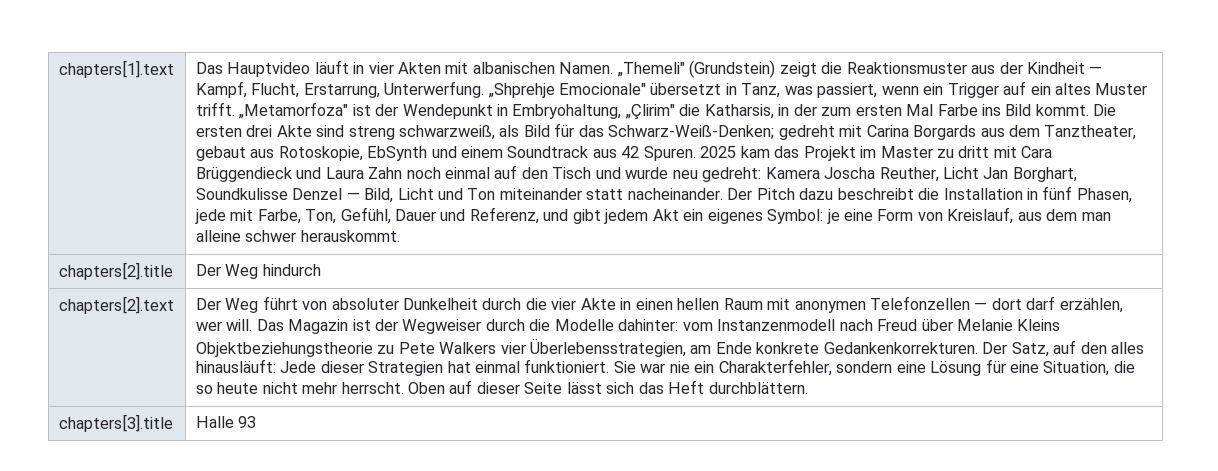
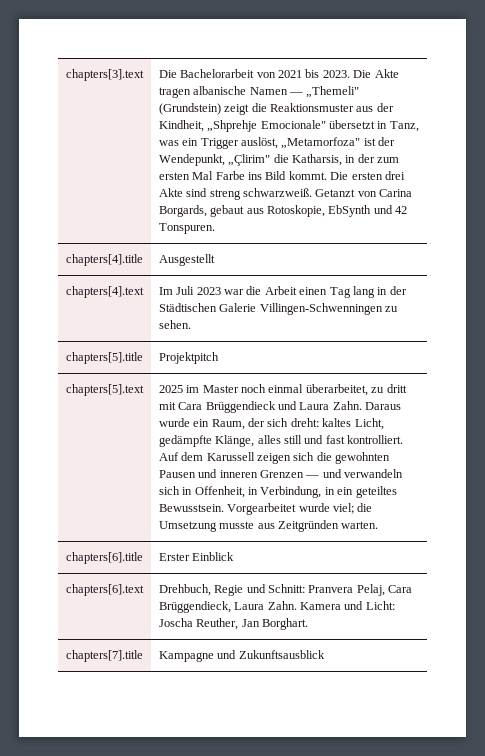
[58,60,174,78] [195,60,614,77] chapters[1].text | Das Hauptvideo läuft in vier Akten mit albanischen Namen. -> [65,69,144,81] [158,69,399,78] [158,86,303,98] chapters[3].text | Die Bachelorarbeit von 2021 bis 2023. Die Akte tragen albanische Namen —
[1026,62,1103,74] [195,81,485,98] Kindheit — Kampf, Flucht, Erstarrung, Unterwerfung. -> [158,120,204,132] Kindheit,
[817,81,1148,98] [195,102,622,119] passiert, wenn ein Trigger auf ein altes Muster trifft. „Metamorfoza" ist der Wendepunkt in Embryohaltung, -> [182,137,396,149] [158,154,225,166] ein Trigger auslöst, „Metamorfoza" ist der Wendepunkt,
[398,123,1137,140] schwarzweiß, als Bild für das Schwarz-Weiß-Denken; gedreht mit Carina Borgards aus dem Tanztheater, -> [242,188,413,197] [158,205,207,217] schwarzweiß. Getanzt von Carina Borgards,
[460,146,933,161] einem Soundtrack aus 42 Spuren. 2025 kam das Projekt im Master -> [395,206,408,214] [158,223,215,234] [65,254,143,266] [158,254,215,266] [65,286,144,298] [158,286,407,298] [158,303,398,315] [158,320,191,329] [65,352,143,364] [158,352,219,364] [65,384,144,396] [158,384,368,396] 42 Tonspuren. // chapters[4].title | Ausgestellt // chapters[4].text | Im Juli 2023 war die Arbeit einen Tag lang in der Städtischen Galerie Villingen-Schwenningen zu sehen. // chapters[5].title | Projektpitch // chapters[5].text | 2025 im Master noch einmal überarbeitet,
[368,165,1077,182] [195,186,1132,203] [194,207,1111,224] [195,230,400,242] [58,262,173,280] [195,264,321,279] [58,296,174,314] [195,296,1123,313] [195,319,1061,334] [195,338,1145,357] [195,359,1135,376] [195,380,808,394] [58,414,173,432] [195,416,257,428] Zahn noch einmal auf den Tisch und wurde neu gedreht: Kamera Joscha Reuther, Licht Jan Borghart, Soundkulisse Denzel — Bild, Licht und Ton miteinander statt nacheinander. Der Pitch dazu beschreibt die Installation in fünf Phasen, jede mit Farbe, Ton, Gefühl, Dauer und Referenz, und gibt jedem Akt ein eigenes Symbol: je eine Form von Kreislauf, aus dem man alleine schwer herauskommt. // chapters[2].title | Der Weg hindurch // chapters[2].text | Der Weg führt von absoluter Dunkelheit durch die vier Akte in einen hellen Raum mit anonymen Telefonzellen — dort darf erzählen, wer will. Das Magazin ist der Wegweiser durch die Modelle dahinter: vom Instanzenmodell nach Freud über Melanie Kleins Objektbeziehungstheorie zu Pete Walkers vier Überlebensstrategien, am Ende konkrete Gedankenkorrekturen. Der Satz, auf den alles hinausläuft: Jede dieser Strategien hat einmal funktioniert. Sie war nie ein Charakterfehler, sondern eine Lösung für eine Situation, die so heute nicht mehr herrscht. Oben auf dieser Seite lässt sich das Heft durchblättern. // chapters[3].title | Halle 93 -> [332,401,402,410] [158,418,384,430] [158,435,404,447] [158,452,391,464] [158,469,404,478] [158,486,397,498] [158,503,373,515] [158,520,379,532] [65,552,143,564] [158,552,235,561] [65,584,144,596] [158,584,413,596] [158,601,395,613] [158,618,308,630] [65,650,143,662] [158,650,325,662] Zahn. Daraus wurde ein Raum, der sich dreht: kaltes Licht, gedämpfte Klänge, alles still und fast kontrolliert. Auf dem Karussell zeigen sich die gewohnten Pausen und inneren Grenzen — und verwandeln sich in Offenheit, in Verbindung, in ein geteiltes Bewusstsein. Vorgearbeitet wurde viel; die Umsetzung musste aus Zeitgründen warten. // chapters[6].title | Erster Einblick // chapters[6].text | Drehbuch, Regie und Schnitt: Pranvera Pelaj, Cara Brüggendieck, Laura Zahn. Kamera und Licht: Joscha Reuther, Jan Borghart. // chapters[7].title | Kampagne und Zukunftsausblick

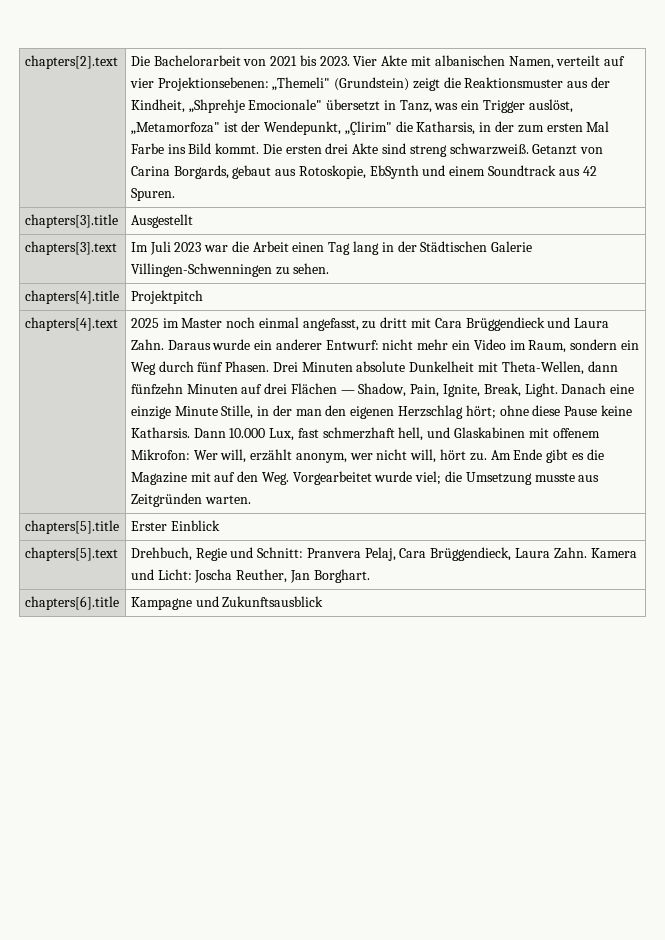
[65,69,144,81] chapters[3].text -> [24,55,118,69] chapters[2].text
[353,69,399,78] [158,86,303,98] Die Akte tragen albanische Namen — -> [353,55,626,69] [129,77,269,91] Vier Akte mit albanischen Namen, verteilt auf vier Projektionsebenen:
[395,206,408,214] [158,223,215,234] [65,254,143,266] 42 Tonspuren. // chapters[4].title -> [449,165,597,176] [130,188,175,201] [24,214,118,228] einem Soundtrack aus 42 Spuren. // chapters[3].title
[65,286,144,298] chapters[4].text -> [24,241,117,255] chapters[3].text
[65,352,143,364] chapters[5].title -> [24,290,119,304] chapters[4].title
[65,384,144,396] chapters[5].text -> [24,317,118,331] chapters[4].text
[305,384,368,396] überarbeitet, -> [302,318,359,331] angefasst,
[211,418,384,430] [158,435,404,447] [158,452,391,464] [158,469,404,478] [158,486,397,498] [158,504,224,512] Raum, der sich dreht: kaltes Licht, gedämpfte Klänge, alles still und fast kontrolliert. Auf dem Karussell zeigen sich die gewohnten Pausen und inneren Grenzen — und verwandeln sich in Offenheit, in Verbindung, in ein geteiltes Bewusstsein. -> [275,339,639,353] [130,361,618,375] [130,383,635,397] [130,405,632,419] [130,427,600,441] [130,449,604,463] [130,471,289,485] anderer Entwurf: nicht mehr ein Video im Raum, sondern ein Weg durch fünf Phasen. Drei Minuten absolute Dunkelheit mit Theta-Wellen, dann fünfzehn Minuten auf drei Flächen — Shadow, Pain, Ignite, Break, Light. Danach eine einzige Minute Stille, in der man den eigenen Herzschlag hört; ohne diese Pause keine Katharsis. Dann 10.000 Lux, fast schmerzhaft hell, und Glaskabinen mit offenem Mikrofon: Wer will, erzählt anonym, wer nicht will, hört zu. Am Ende gibt es die Magazine mit auf den Weg.
[65,552,143,564] chapters[6].title -> [24,520,119,534] chapters[5].title
[65,584,144,596] chapters[6].text -> [24,547,118,561] chapters[5].text
[65,650,143,662] chapters[7].title -> [24,596,119,610] chapters[6].title

